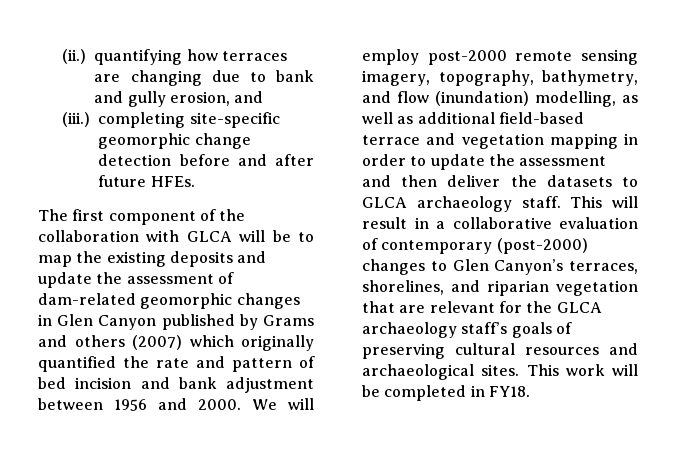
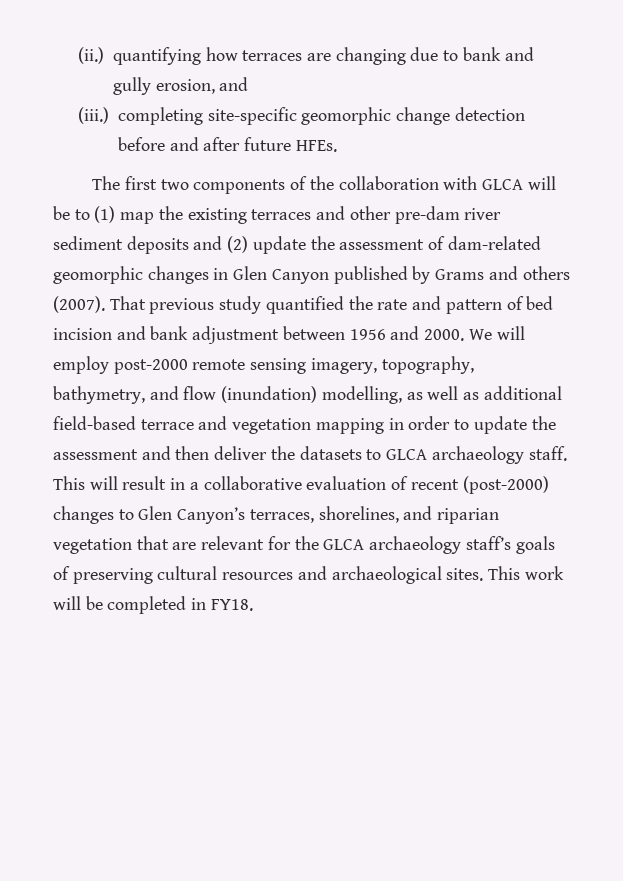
[108,211,196,225] component -> [160,179,286,194] two components
(314, 237) none -> [94,206,116,223] (1)
(166, 259) none -> [251,206,502,224] [53,236,123,250] terraces and other pre-dam river sediment
(267, 257) none -> [227,236,249,253] (2)
[132,335,314,351] (2007) which originally -> [53,296,262,314] (2007). That previous study
[381,240,493,254] contemporary -> [410,479,459,490] recent

